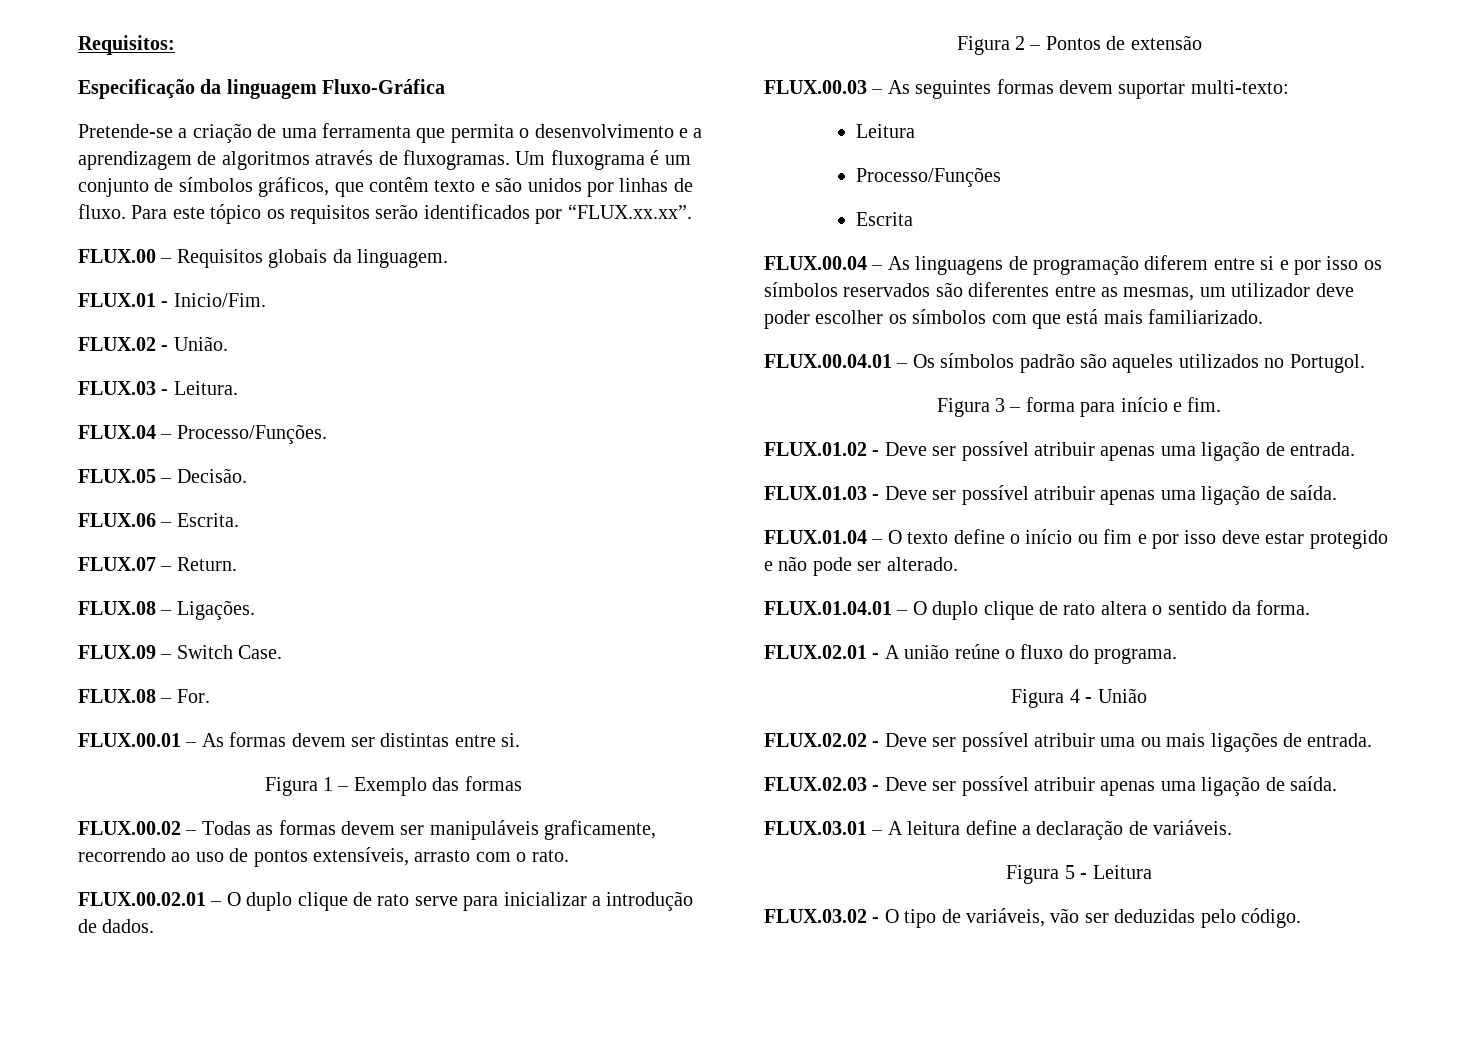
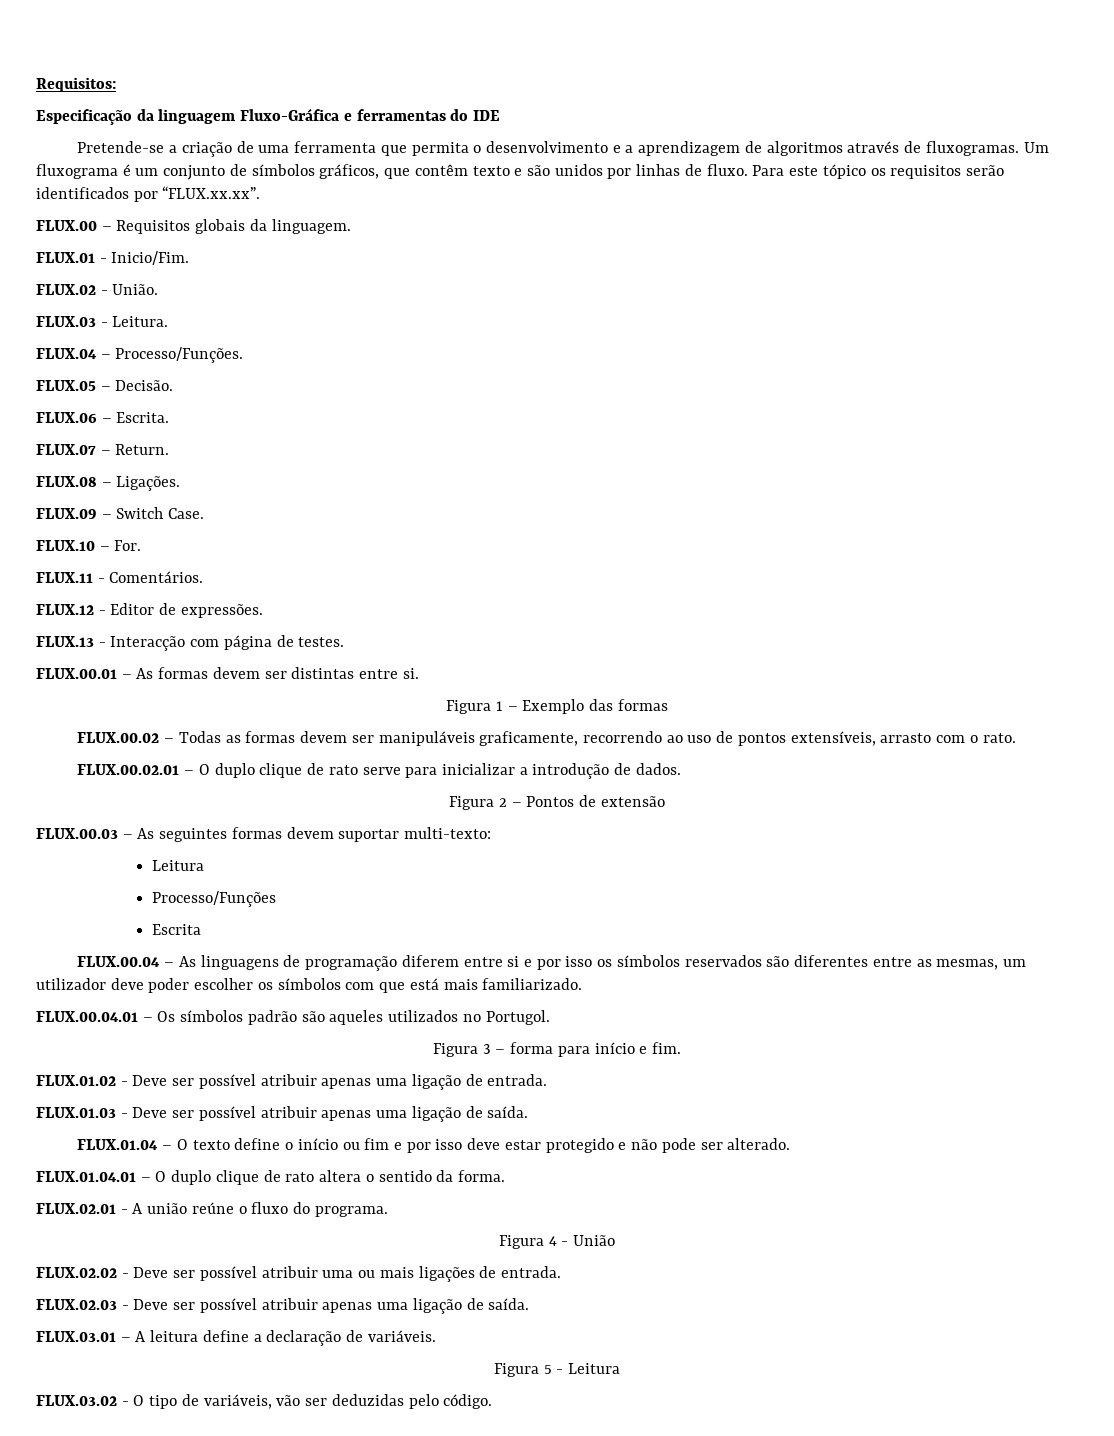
(446, 86) none -> [343,109,501,121] e ferramentas do IDE
[78,689,156,703] FLUX.08 -> [36,540,95,551] FLUX.10
(210, 696) none -> [36,571,204,583] [36,603,263,618] [36,635,345,651] // FLUX.11 - Comentários. // FLUX.12 - Editor de expressões. // FLUX.13 - Interacção com página de testes.

